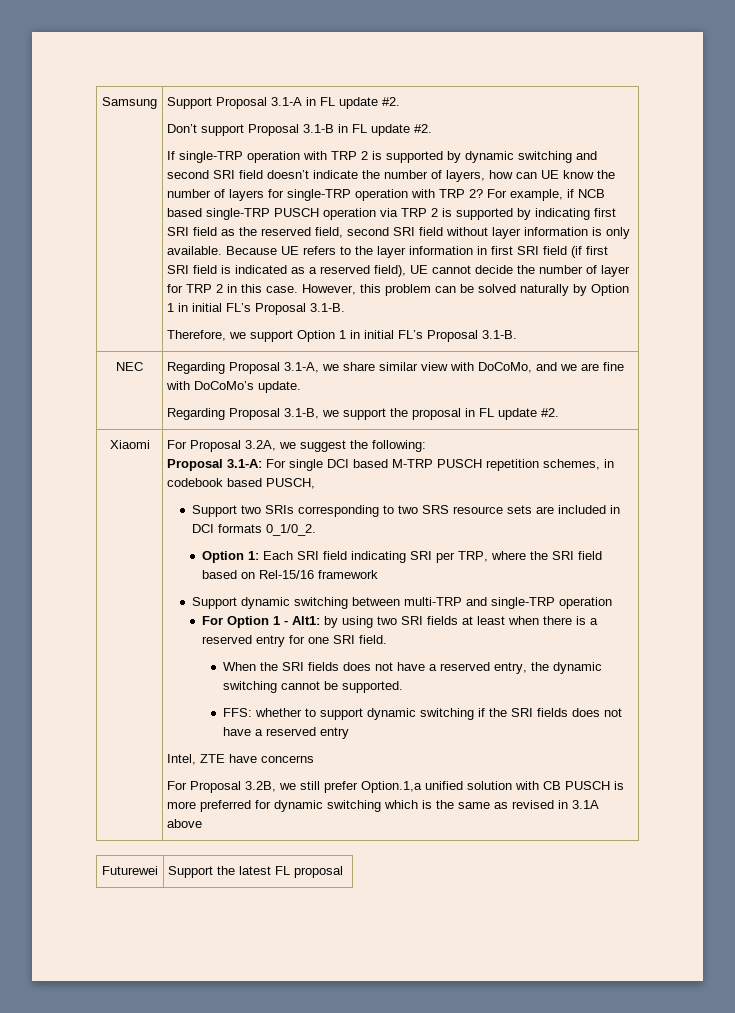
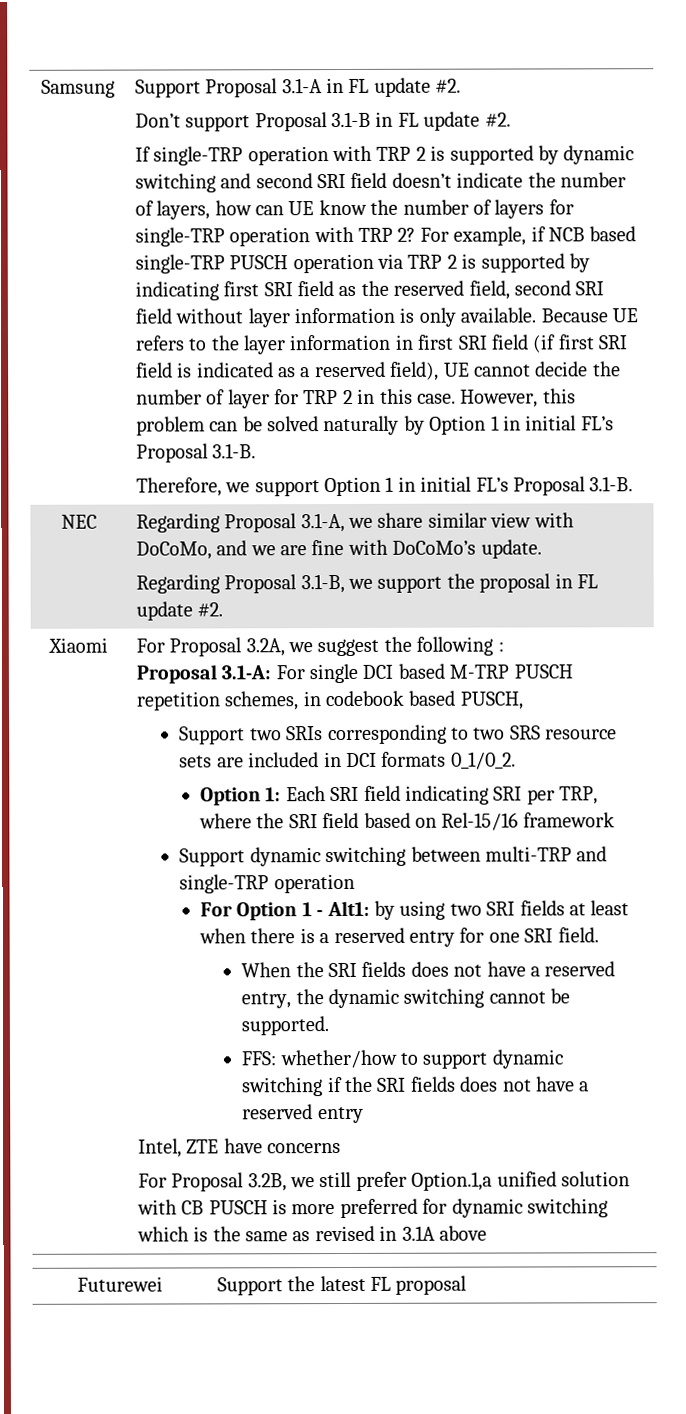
[372,440,427,452] following: -> [416,636,504,656] following :
[254,708,302,717] whether -> [279,1049,398,1069] whether/how

